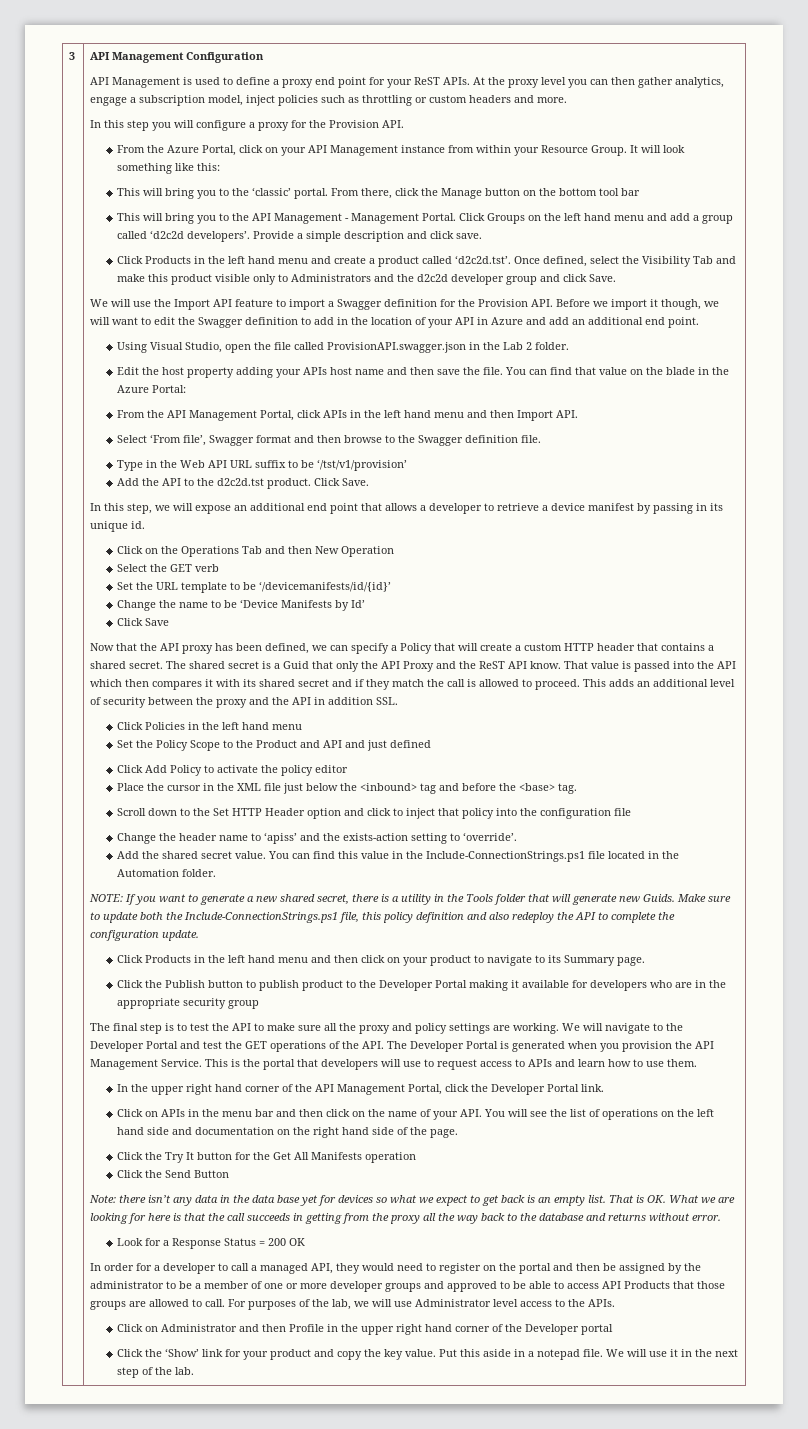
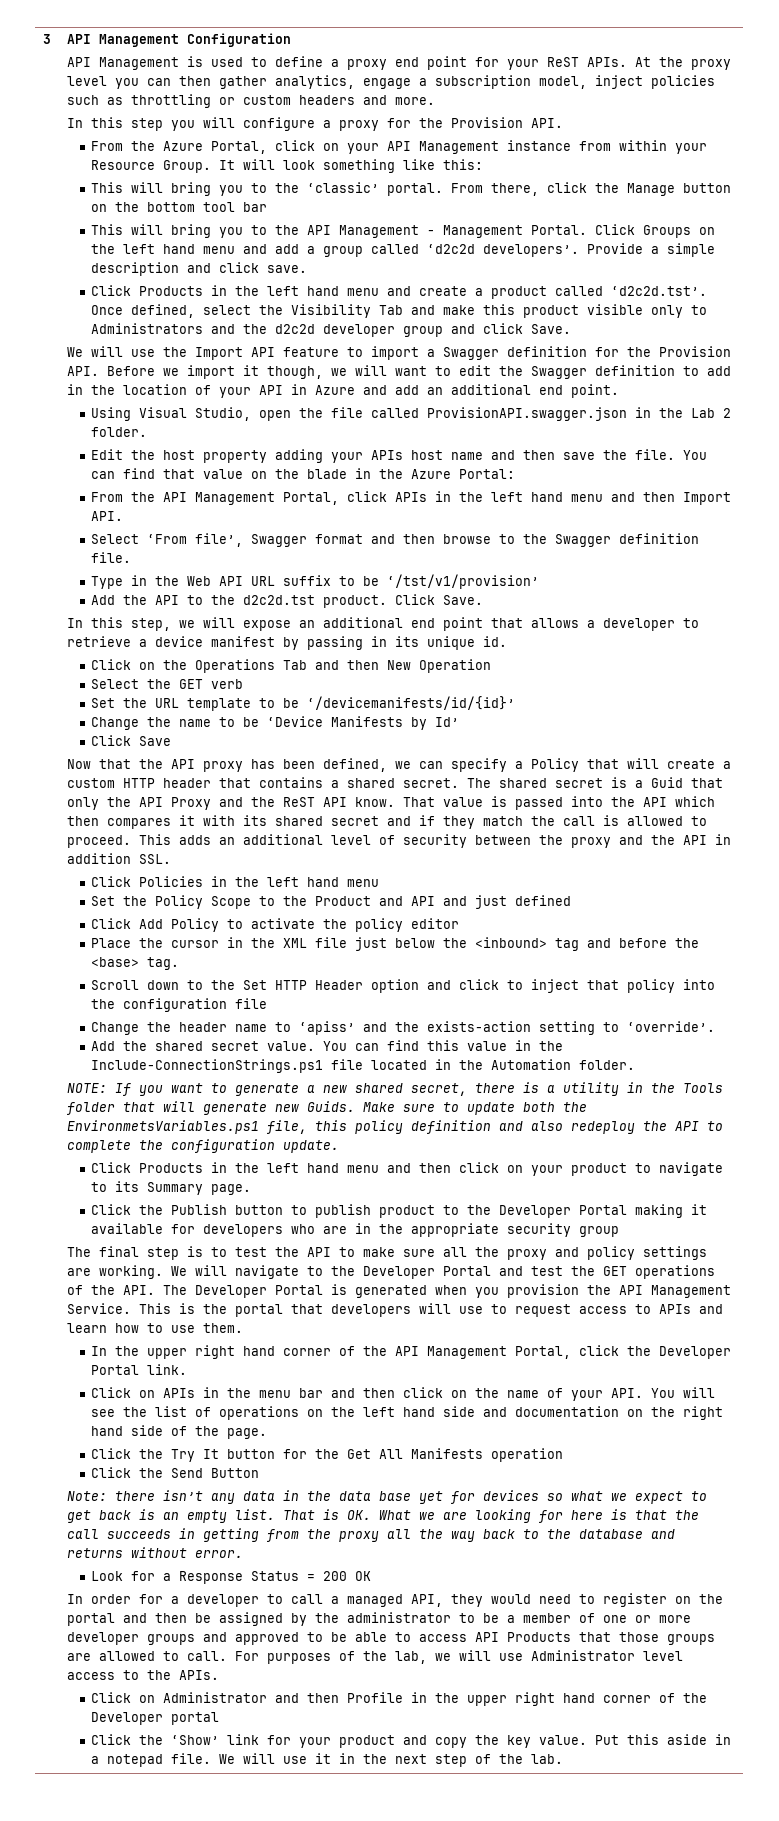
[184,912,339,923] Include-ConnectionStrings.ps1 -> [66,1120,259,1134] EnvironmetsVariables.ps1

